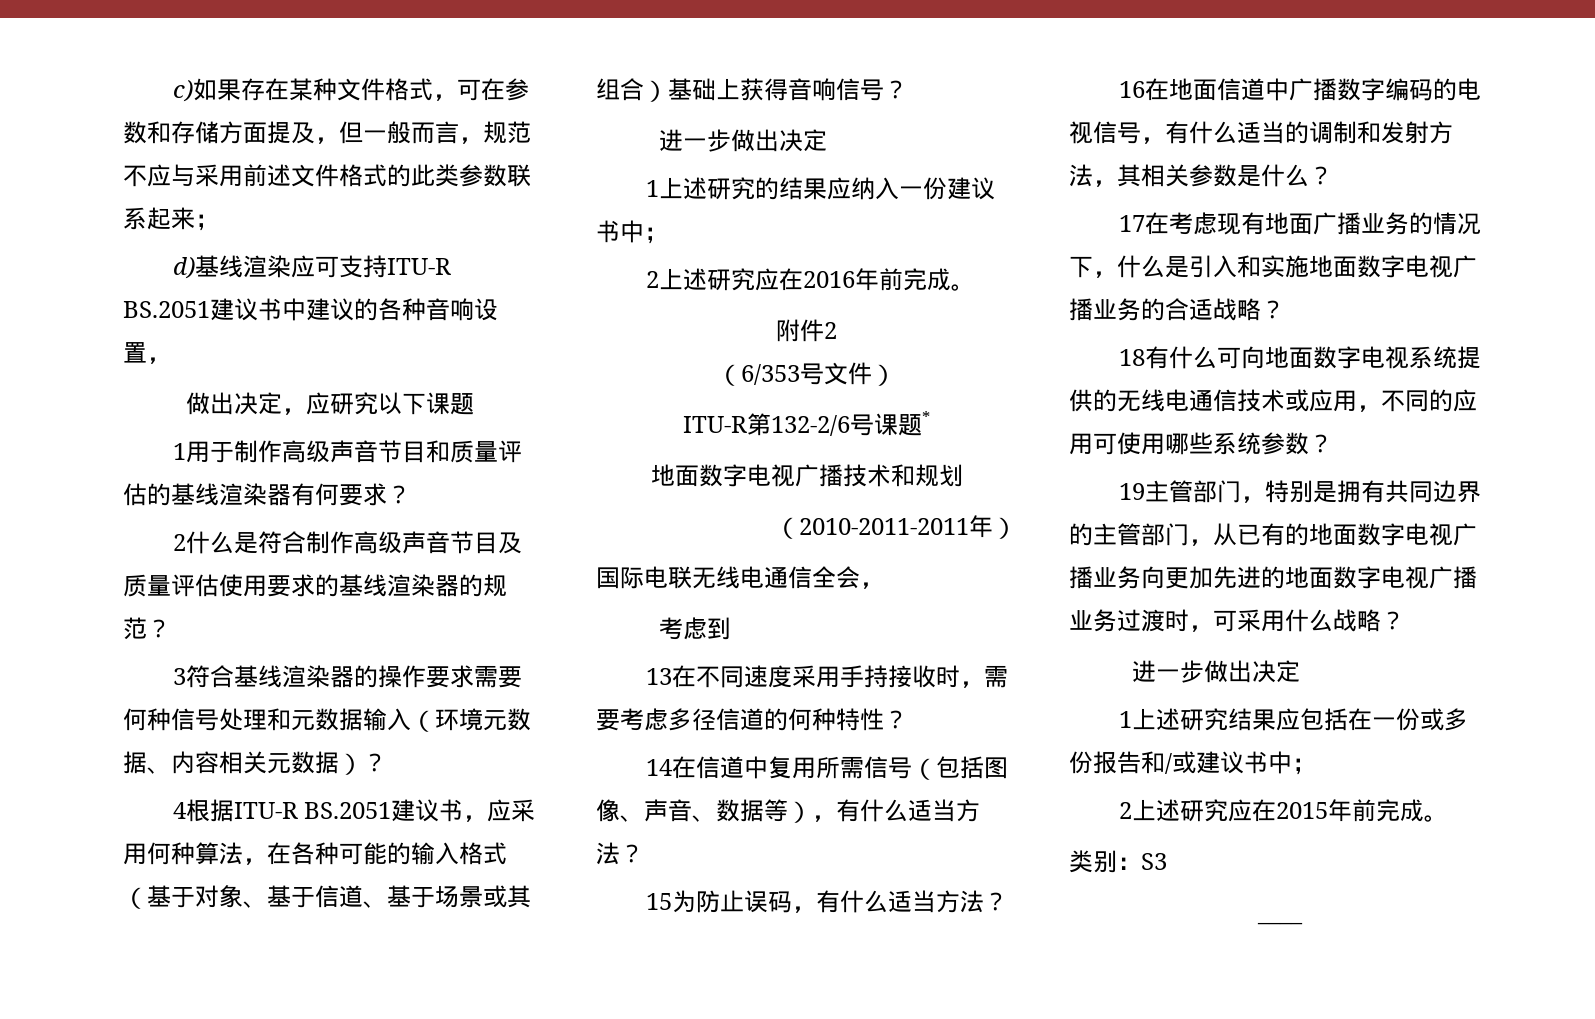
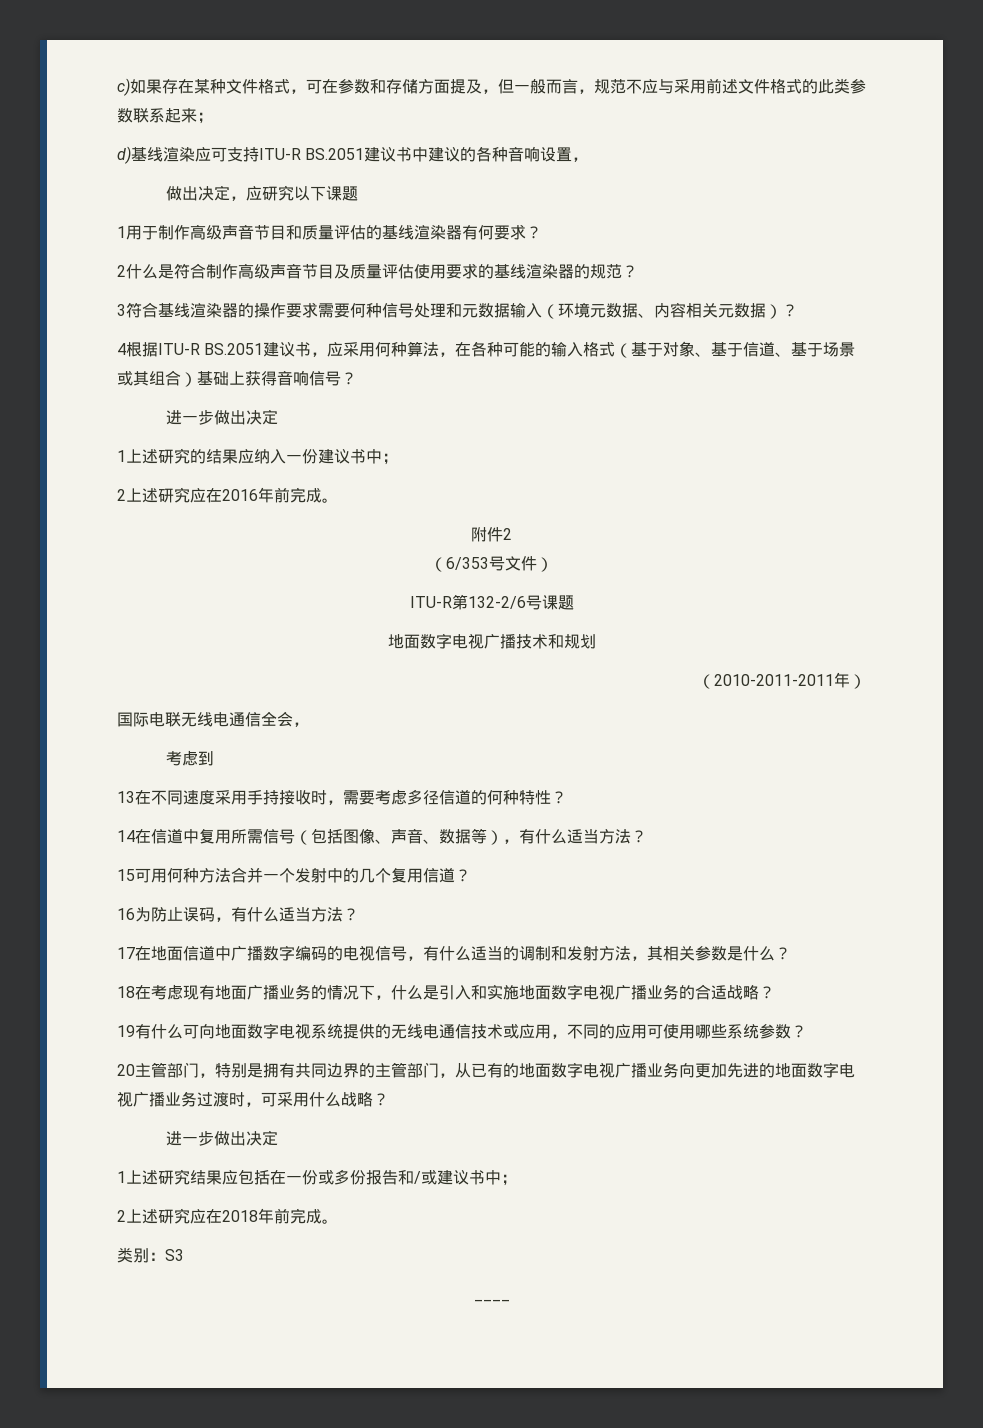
[922,411,930,424] * -> (574, 602) none
(672, 901) none -> [135,867,471,883] [117,908,135,920] 可用何种方法合并一个发射中的几个复用信道？ // 16
[1118,81,1145,98] 16 -> [117,947,135,959] 17
[1118,215,1145,232] 17 -> [117,986,135,998] 18
[1118,349,1145,366] 18 -> [117,1025,135,1037] 19
[1118,483,1145,500] 19 -> [117,1064,135,1076] 20
[1275,802,1328,819] 2015 -> [222,1210,258,1222] 2018

